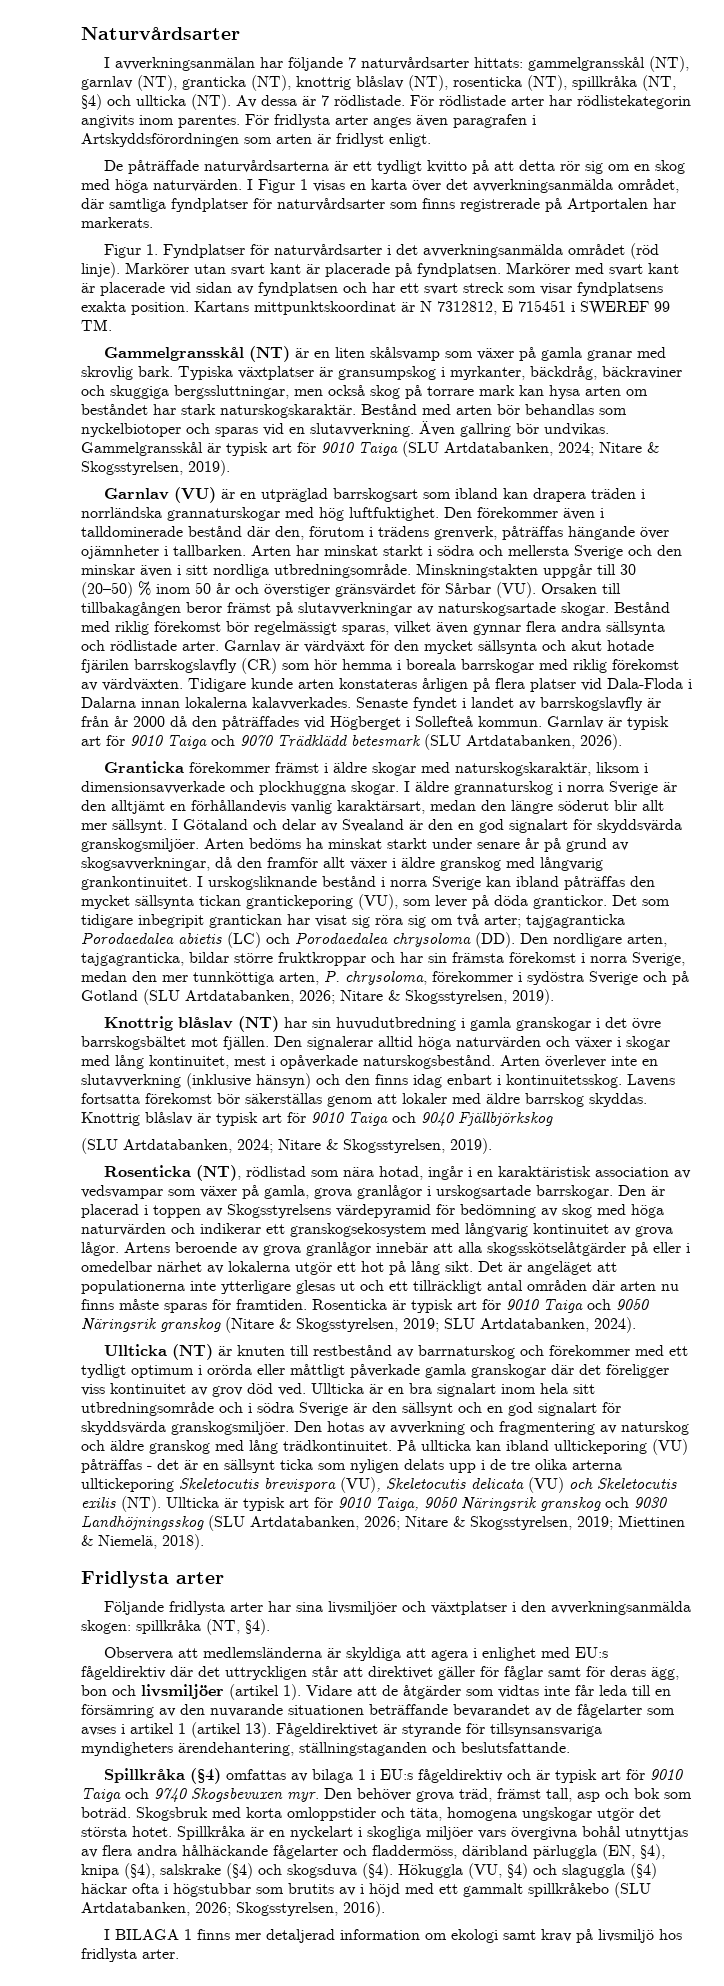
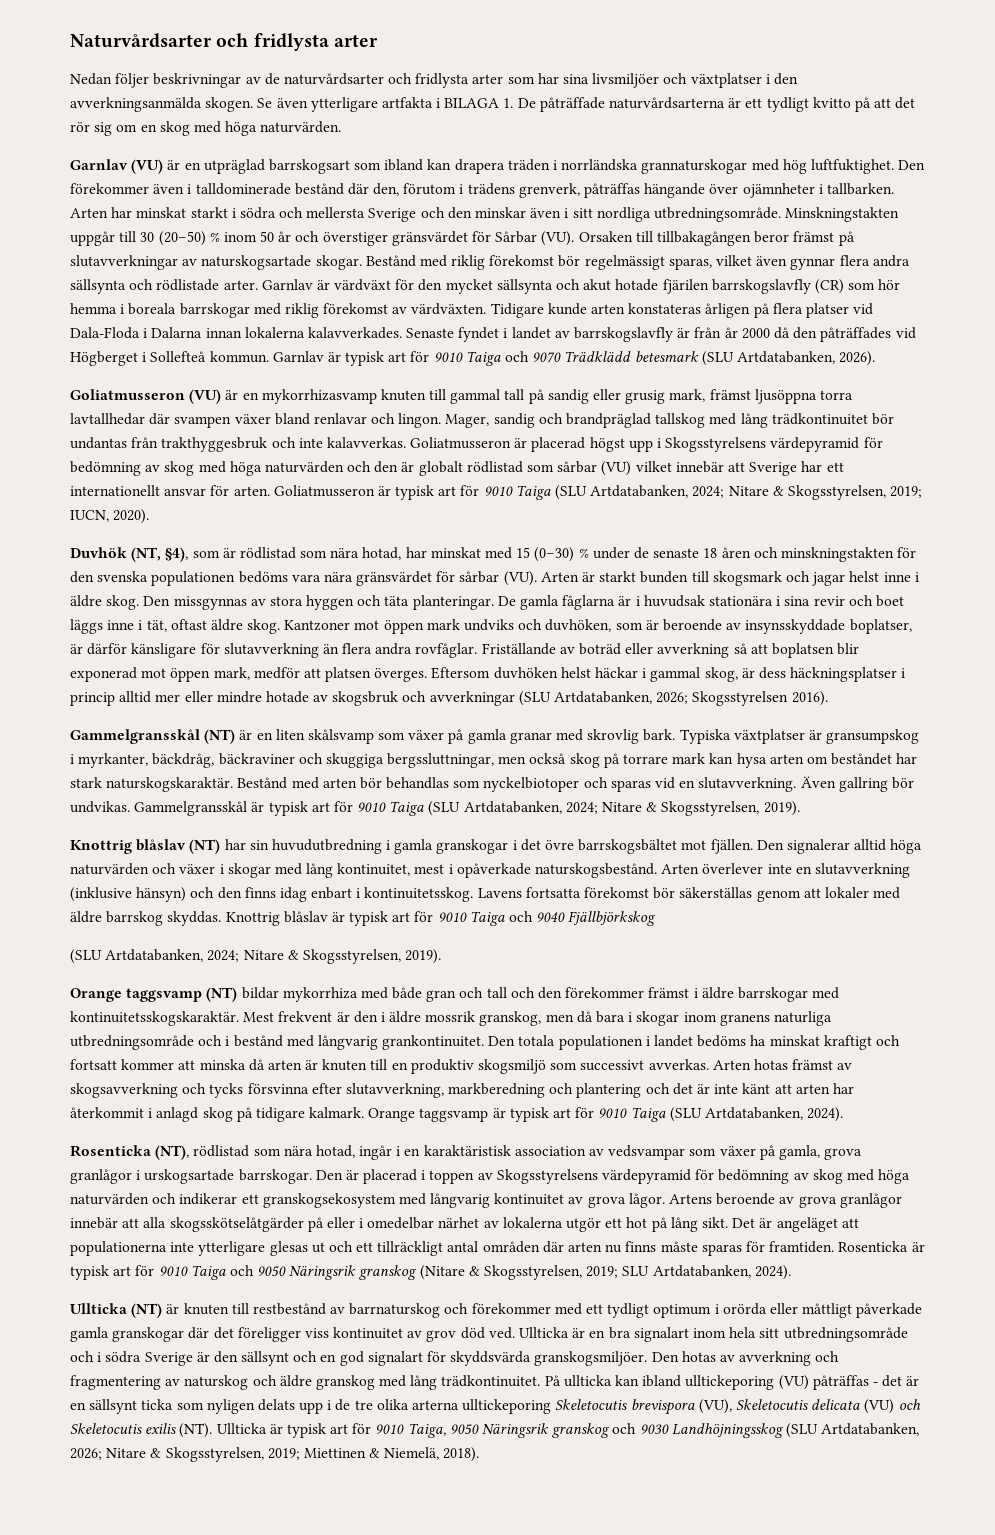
[104,56,690,72] [81,75,676,91] [81,94,691,110] [81,114,536,128] [81,133,431,147] // I avverkningsanmälan har följande 7 naturvårdsarter hittats: gammelgransskål (NT), garnlav (NT), granticka (NT), knottrig blåslav (NT), rosenticka (NT), spillkråka (NT, §4) och ullticka (NT). Av dessa är 7 rödlistade. För rödlistade arter har rödlistekategorin angivits inom parentes. För fridlysta arter anges även paragrafen i Artskyddsförordningen som arten är fridlyst enligt. // -> [216,33,378,51] [70,73,798,88] [70,97,514,112] och fridlysta arter // Nedan följer beskrivningar av de naturvårdsarter och fridlysta arter som har sina livsmiljöer och växtplatser i den avverkningsanmälda skogen. Se även ytterligare artfakta i BILAGA 1.
[519,160,556,171] detta -> [895,97,916,109] det
[247,179,679,193] [81,198,676,212] [81,217,153,228] [104,243,660,259] [81,262,679,278] [81,282,663,296] [81,300,670,315] [81,319,112,331] [104,346,667,362] [81,366,682,380] [81,385,648,399] [81,404,627,418] [81,421,609,437] [81,441,659,457] [81,460,230,476] I Figur 1 visas en karta över det avverkningsanmälda området, där samtliga fyndplatser för naturvårdsarter som finns registrerade på Artportalen har markerats. // Figur 1. Fyndplatser för naturvårdsarter i det avverkningsanmälda området (röd linje). Markörer utan svart kant är placerade på fyndplatsen. Markörer med svart kant är placerade vid sidan av fyndplatsen och har ett svart streck som visar fyndplatsens exakta position. Kartans mittpunktskoordinat är N 7312812, E 715451 i SWEREF 99 TM. // Gammelgransskål (NT) är en liten skålsvamp som växer på gamla granar med skrovlig bark. Typiska växtplatser är gransumpskog i myrkanter, bäckdråg, bäckraviner och skuggiga bergssluttningar, men också skog på torrare mark kan hysa arten om beståndet har stark naturskogskaraktär. Bestånd med arten bör behandlas som nyckelbiotoper och sparas vid en slutavverkning. Även gallring bör undvikas. Gammelgransskål är typisk art för 9010 Taiga (SLU Artdatabanken, 2024; Nitare & Skogsstyrelsen, 2019). -> (342, 127) none
[104,761,649,776] [81,781,677,795] [81,800,664,814] [81,819,682,833] [81,838,629,852] [81,857,603,871] [81,876,655,890] [81,894,670,910] [81,914,625,928] [81,932,667,948] [81,952,685,966] [81,970,689,985] [81,989,335,1005] Granticka förekommer främst i äldre skogar med naturskogskaraktär, liksom i dimensionsavverkade och plockhuggna skogar. I äldre grannaturskog i norra Sverige är den alltjämt en förhållandevis vanlig karaktärsart, medan den längre söderut blir allt mer sällsynt. I Götaland och delar av Svealand är den en god signalart för skyddsvärda granskogsmiljöer. Arten bedöms ha minskat starkt under senare år på grund av skogsavverkningar, då den framför allt växer i äldre granskog med långvarig grankontinuitet. I urskogsliknande bestånd i norra Sverige kan ibland påträffas den mycket sällsynta tickan grantickeporing (VU), som lever på döda grantickor. Det som tidigare inbegripit grantickan har visat sig röra sig om två arter; tajgagranticka Porodaedalea abietis (LC) och Porodaedalea chrysoloma (DD). Den nordligare arten, tajgagranticka, bildar större fruktkroppar och har sin främsta förekomst i norra Sverige, medan den mer tunnköttiga arten, P. chrysoloma, förekommer i sydöstra Sverige och på Gotland (SLU Artdatabanken, 2026; -> [70,389,853,404] [70,413,894,428] [70,437,883,452] [70,461,844,476] [70,485,923,500] [70,509,150,524] [70,547,917,562] [70,571,919,586] [70,595,904,610] [70,619,912,634] [70,643,860,658] [70,667,906,682] [70,691,828,706] [70,729,920,744] [70,753,918,768] [70,776,914,792] [70,801,598,816] Goliatmusseron (VU) är en mykorrhizasvamp knuten till gammal tall på sandig eller grusig mark, främst ljusöppna torra lavtallhedar där svampen växer bland renlavar och lingon. Mager, sandig och brandpräglad tallskog med lång trädkontinuitet bör undantas från trakthyggesbruk och inte kalavverkas. Goliatmusseron är placerad högst upp i Skogsstyrelsens värdepyramid för bedömning av skog med höga naturvärden och den är globalt rödlistad som sårbar (VU) vilket innebär att Sverige har ett internationellt ansvar för arten. Goliatmusseron är typisk art för 9010 Taiga (SLU Artdatabanken, 2024; Nitare & Skogsstyrelsen, 2019; IUCN, 2020). // Duvhök (NT, §4), som är rödlistad som nära hotad, har minskat med 15 (0–30) % under de senaste 18 åren och minskningstakten för den svenska populationen bedöms vara nära gränsvärdet för sårbar (VU). Arten är starkt bunden till skogsmark och jagar helst inne i äldre skog. Den missgynnas av stora hyggen och täta planteringar. De gamla fåglarna är i huvudsak stationära i sina revir och boet läggs inne i tät, oftast äldre skog. Kantzoner mot öppen mark undviks och duvhöken, som är beroende av insynsskyddade boplatser, är därför känsligare för slutavverkning än flera andra rovfåglar. Friställande av boträd eller avverkning så att boplatsen blir exponerad mot öppen mark, medför att platsen överges. Eftersom duvhöken helst häckar i gammal skog, är dess häckningsplatser i princip alltid mer eller mindre hotade av skogsbruk och avverkningar (SLU Artdatabanken, 2026; Skogsstyrelsen 2016). // Gammelgransskål (NT) är en liten skålsvamp som växer på gamla granar med skrovlig bark. Typiska växtplatser är gransumpskog i myrkanter, bäckdråg, bäckraviner och skuggiga bergssluttningar, men också skog på torrare mark kan hysa arten om beståndet har stark naturskogskaraktär. Bestånd med arten bör behandlas som nyckelbiotoper och sparas vid en slutavverkning. Även gallring bör undvikas. Gammelgransskål är typisk art för 9010 Taiga (SLU Artdatabanken, 2024;
(492, 1146) none -> [70,987,840,1002] [70,1011,832,1026] [70,1035,900,1050] [70,1059,853,1074] [70,1083,854,1098] [70,1107,844,1122] // Orange taggsvamp (NT) bildar mykorrhiza med både gran och tall och den förekommer främst i äldre barrskogar med kontinuitetsskogskaraktär. Mest frekvent är den i äldre mossrik granskog, men då bara i skogar inom granens naturliga utbredningsområde och i bestånd med långvarig grankontinuitet. Den totala populationen i landet bedöms ha minskat kraftigt och fortsatt kommer att minska då arten är knuten till en produktiv skogsmiljö som successivt avverkas. Arten hotas främst av skogsavverkning och tycks försvinna efter slutavverkning, markberedning och plantering och det är inte känt att arten har återkommit i anlagd skog på tidigare kalmark. Orange taggsvamp är typisk art för 9010 Taiga (SLU Artdatabanken, 2024).
[81,1571,224,1588] [104,1601,692,1615] [81,1619,270,1635] [104,1647,609,1661] [81,1666,679,1680] [81,1684,671,1700] [81,1704,675,1718] [81,1722,602,1738] [81,1742,570,1756] [104,1768,684,1784] [81,1788,692,1802] [81,1807,661,1821] [81,1826,688,1840] [81,1844,665,1860] [81,1863,657,1879] [81,1882,651,1898] [81,1901,385,1917] [104,1929,683,1943] [81,1948,179,1962] // Fridlysta arter // Följande fridlysta arter har sina livsmiljöer och växtplatser i den avverkningsanmälda skogen: spillkråka (NT, §4). // Observera att medlemsländerna är skyldiga att agera i enlighet med EU:s fågeldirektiv där det uttryckligen står att direktivet gäller för fåglar samt för deras ägg, bon och livsmiljöer (artikel 1). Vidare att de åtgärder som vidtas inte får leda till en försämring av den nuvarande situationen beträffande bevarandet av de fågelarter som avses i artikel 1 (artikel 13). Fågeldirektivet är styrande för tillsynsansvariga myndigheters ärendehantering, ställningstaganden och beslutsfattande. // Spillkråka (§4) omfattas av bilaga 1 i EU:s fågeldirektiv och är typisk art för 9010 Taiga och 9740 Skogsbevuxen myr. Den behöver grova träd, främst tall, asp och bok som boträd. Skogsbruk med korta omloppstider och täta, homogena ungskogar utgör det största hotet. Spillkråka är en nyckelart i skogliga miljöer vars övergivna bohål utnyttjas av flera andra hålhäckande fågelarter och fladdermöss, däribland pärluggla (EN, §4), knipa (§4), salskrake (§4) och skogsduva (§4). Hökuggla (VU, §4) och slaguggla (§4) häckar ofta i högstubbar som brutits av i höjd med ett gammalt spillkråkebo (SLU Artdatabanken, 2026; Skogsstyrelsen, 2016). // I BILAGA 1 finns mer detaljerad information om ekologi samt krav på livsmiljö hos fridlysta arter. -> (480, 1454) none

